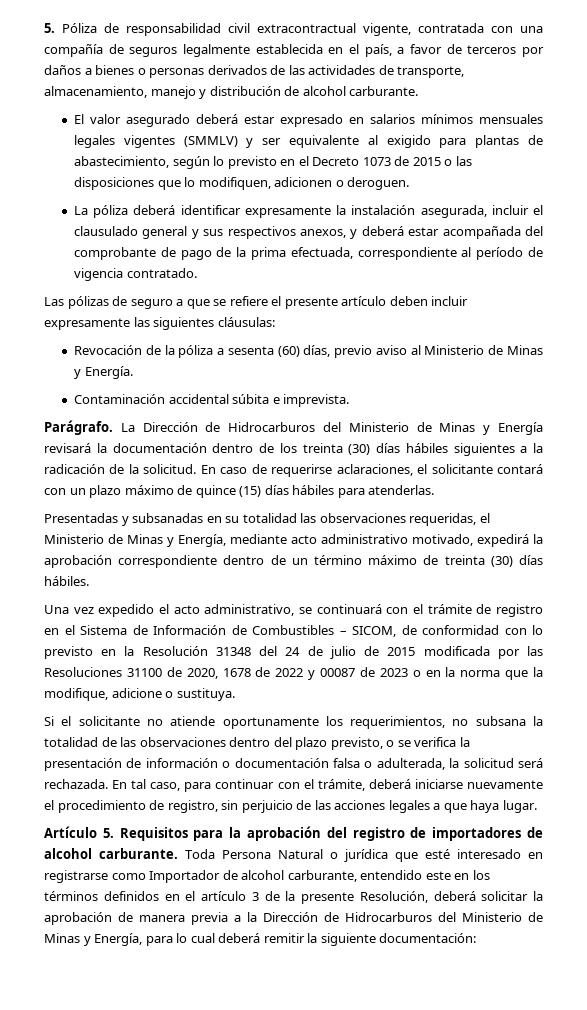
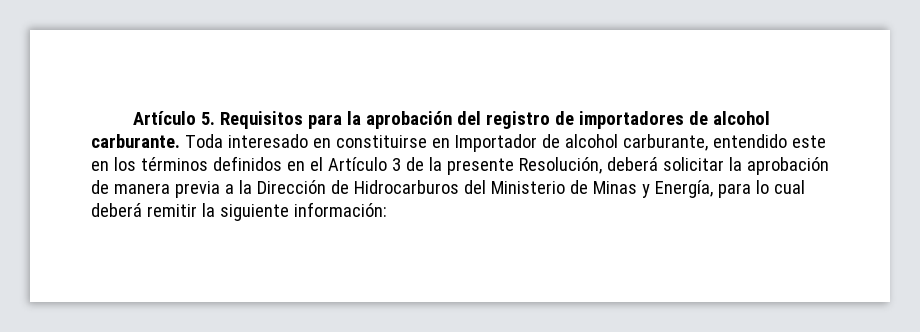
[44,23,543,36] [44,44,545,57] [44,65,465,78] [44,86,419,99] [73,114,543,127] [73,135,543,148] [73,156,472,169] [73,177,410,190] [73,205,543,218] [73,226,543,239] [73,247,543,260] [73,268,197,281] [44,296,469,309] [44,317,275,330] [73,345,543,358] [73,366,133,379] [73,394,350,407] [44,420,543,435] [44,443,543,456] [44,464,543,477] [44,485,435,498] [44,513,490,526] [44,534,543,547] [44,555,543,568] [44,576,89,586] [44,604,544,617] [44,625,543,637] [44,646,543,659] [44,667,543,680] [44,688,235,701] [44,716,543,729] [44,737,470,750] [44,758,543,771] [44,779,543,792] [44,800,537,813] 5. Póliza de responsabilidad civil extracontractual vigente, contratada con una compañía de seguros legalmente establecida en el país, a favor de terceros por daños a bienes o personas derivados de las actividades de transporte, almacenamiento, manejo y distribución de alcohol carburante. // El valor asegurado deberá estar expresado en salarios mínimos mensuales legales vigentes (SMMLV) y ser equivalente al exigido para plantas de abastecimiento, según lo previsto en el Decreto 1073 de 2015 o las disposiciones que lo modifiquen, adicionen o deroguen. // La póliza deberá identificar expresamente la instalación asegurada, incluir el clausulado general y sus respectivos anexos, y deberá estar acompañada del comprobante de pago de la prima efectuada, correspondiente al período de vigencia contratado. // Las pólizas de seguro a que se refiere el presente artículo deben incluir expresamente las siguientes cláusulas: // Revocación de la póliza a sesenta (60) días, previo aviso al Ministerio de Minas y Energía. // Contaminación accidental súbita e imprevista. // Parágrafo. La Dirección de Hidrocarburos del Ministerio de Minas y Energía revisará la documentación dentro de los treinta (30) días hábiles siguientes a la radicación de la solicitud. En caso de requerirse aclaraciones, el solicitante contará con un plazo máximo de quince (15) días hábiles para atenderlas. // Presentadas y subsanadas en su totalidad las observaciones requeridas, el Ministerio de Minas y Energía, mediante acto administrativo motivado, expedirá la aprobación correspondiente dentro de un término máximo de treinta (30) días hábiles. // Una vez expedido el acto administrativo, se continuará con el trámite de registro en el Sistema de Información de Combustibles – SICOM, de conformidad con lo previsto en la Resolución 31348 del 24 de julio de 2015 modificada por las Resoluciones 31100 de 2020, 1678 de 2022 y 00087 de 2023 o en la norma que la modifique, adicione o sustituya. // Si el solicitante no atiende oportunamente los requerimientos, no subsana la totalidad de las observaciones dentro del plazo previsto, o se verifica la presentación de información o documentación falsa o adulterada, la solicitud será rechazada. En tal caso, para continuar con el trámite, deberá iniciarse nuevamente el procedimiento de registro, sin perjuicio de las acciones legales a que haya lugar. // -> (133, 118) none
[222,849,543,862] [44,870,146,883] Persona Natural o jurídica que esté interesado en registrarse como -> [227,134,450,148] interesado en constituirse en
[201,891,246,901] artículo -> [327,157,387,171] Artículo
[379,933,477,943] documentación: -> [293,202,387,217] información:

